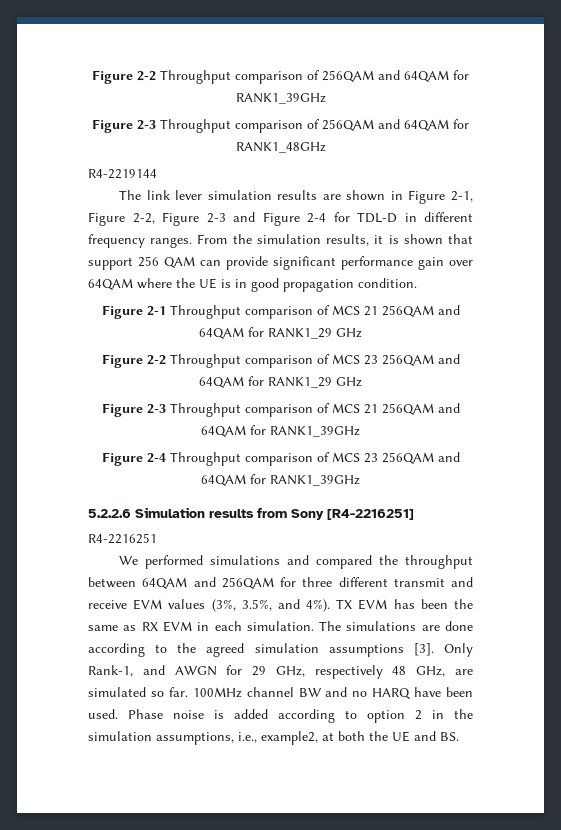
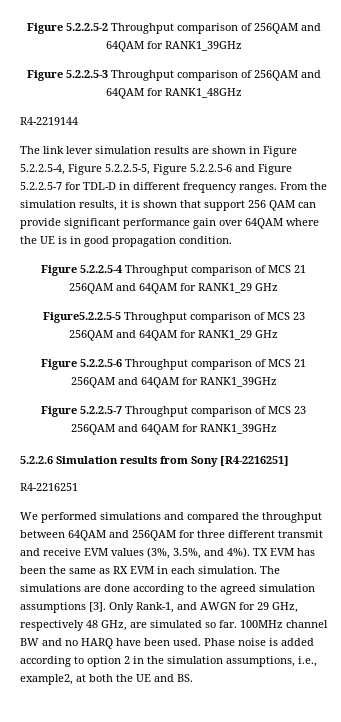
[92,70,156,84] Figure 2-2 -> [26,23,108,34] Figure 5.2.2.5-2
[137,120,156,130] 2-3 -> [65,70,108,78] 5.2.2.5-3
[450,191,473,202] [88,212,226,226] 2-1, Figure 2-2, Figure 2-3 -> [20,164,232,175] 5.2.2.5-4, Figure 5.2.2.5-5, Figure 5.2.2.5-6
[307,213,326,223] 2-4 -> [20,182,62,190] 5.2.2.5-7
[146,306,166,316] 2-1 -> [80,265,122,273] 5.2.2.5-4
[101,354,166,368] Figure 2-2 -> [42,312,121,323] Figure5.2.2.5-5
[146,404,166,414] 2-3 -> [80,359,122,367] 5.2.2.5-6
[146,453,166,463] 2-4 -> [80,406,122,414] 5.2.2.5-7

